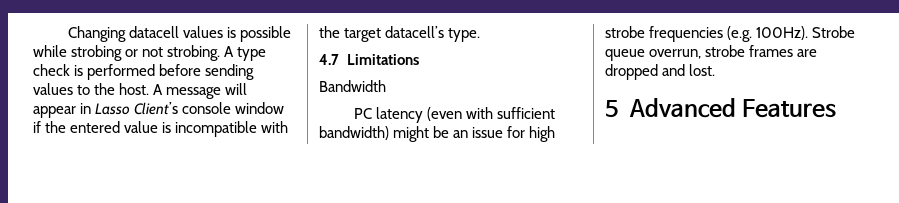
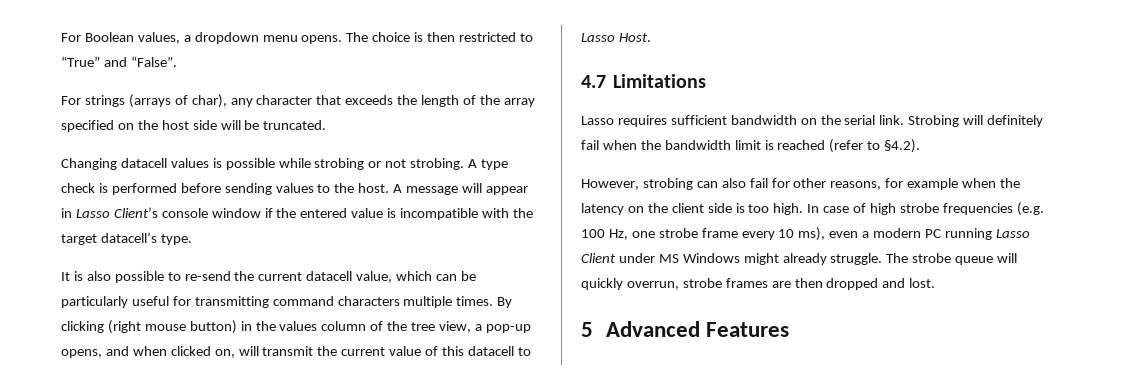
(68, 34) none -> [61,32,533,44] [61,56,177,67] [61,94,535,108] [61,120,327,132] For Boolean values, a dropdown menu opens. The choice is then restricted to “True” and “False”. // For strings (arrays of char), any character that exceeds the length of the array specified on the host side will be truncated. //
[319,54,419,65] [319,80,386,92] [354,107,556,123] [319,126,556,142] [605,26,856,42] [605,49,645,61] 4.7 Limitations // Bandwidth // PC latency (even with sufficient bandwidth) might be an issue for high strobe frequencies (e.g. 100Hz). Strobe queue -> [61,271,476,283] [61,296,513,308] [61,320,531,334] [61,346,531,358] [581,33,651,42] [581,74,707,88] [581,115,1044,127] [581,139,921,153] [581,178,1021,190] [581,202,1044,216] [581,227,1030,241] [581,253,1018,265] [581,278,623,290] It is also possible to re-send the current datacell value, which can be particularly useful for transmitting command characters multiple times. By clicking (right mouse button) in the values column of the tree view, a pop-up opens, and when clicked on, will transmit the current value of this datacell to Lasso Host. // 4.7 Limitations // Lasso requires sufficient bandwidth on the serial link. Strobing will definitely fail when the bandwidth limit is reached (refer to §4.2). // However, strobing can also fail for other reasons, for example when the latency on the client side is too high. In case of high strobe frequencies (e.g. 100 Hz, one strobe frame every 10 ms), even a modern PC running Lasso Client under MS Windows might already struggle. The strobe queue will quickly
(818, 53) none -> [794,278,823,288] then

